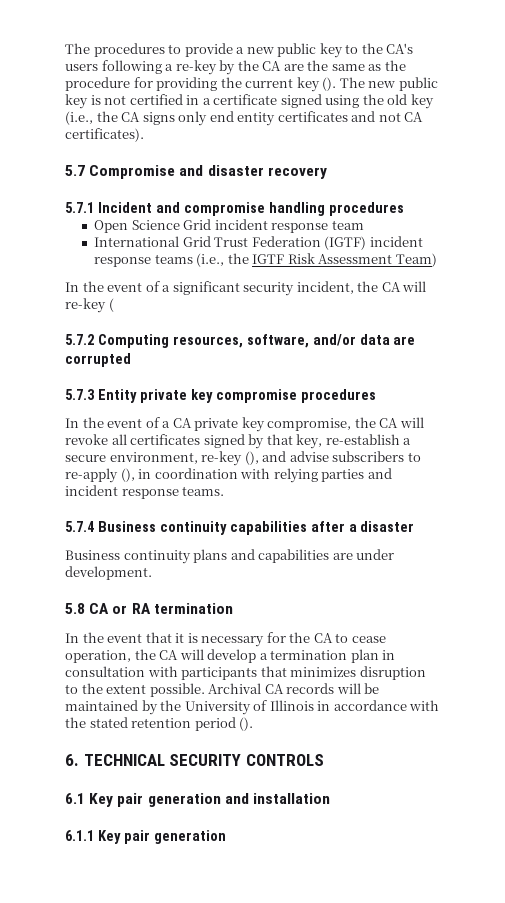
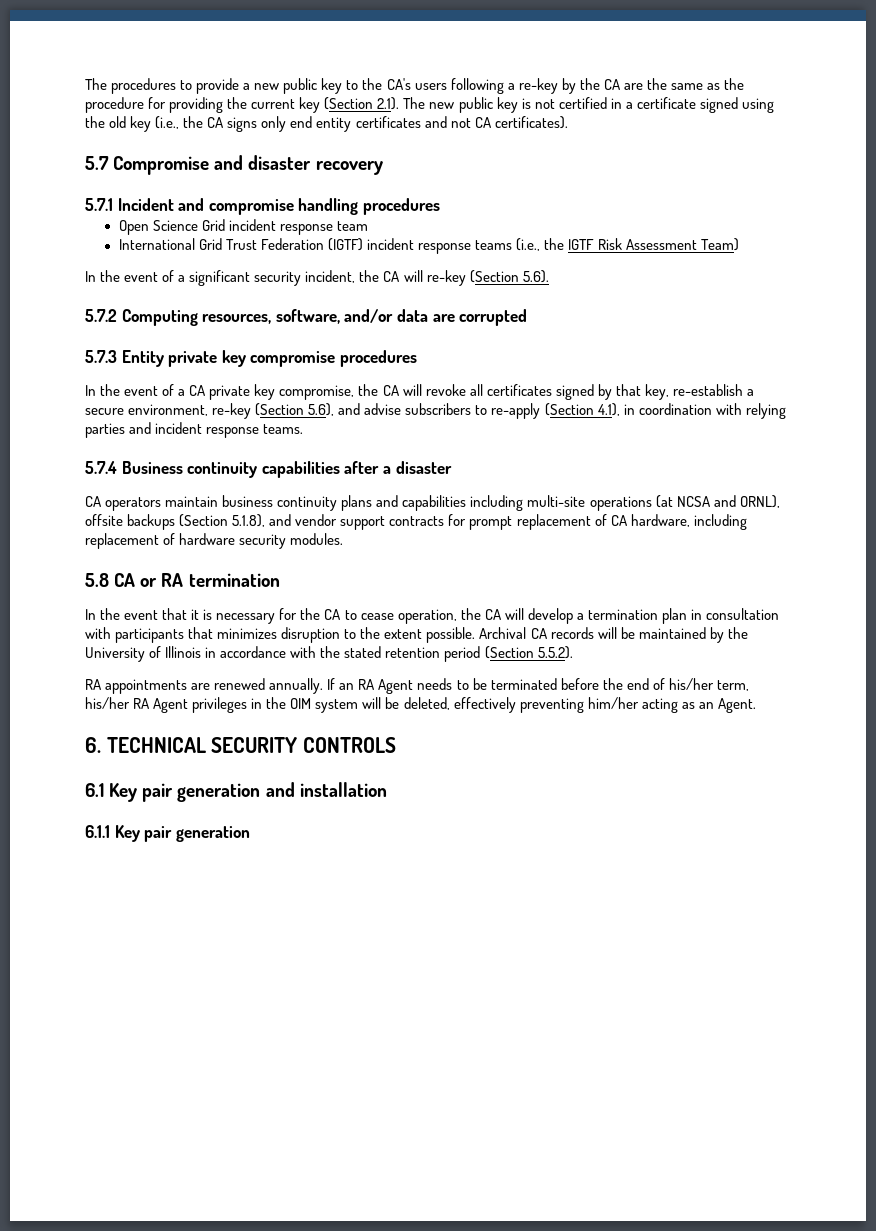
[322,77,337,91] (). -> [324,97,400,110] (Section 2.1).
[108,298,114,312] ( -> [469,270,549,283] (Section 5.6).
[244,451,259,465] (), -> [255,403,335,416] (Section 5.6),
[120,468,135,482] (), -> [544,403,620,416] (Section 4.1),
[65,549,395,564] [65,566,152,580] Business continuity plans and capabilities are under development. -> [85,495,780,511] [85,514,747,530] [85,533,344,549] CA operators maintain business continuity plans and capabilities including multi-site operations (at NCSA and ORNL), offsite backups (Section 5.1.8), and vendor support contracts for prompt replacement of CA hardware, including replacement of hardware security modules.
[239,717,254,731] (). -> [484,646,573,659] [85,678,749,694] [85,697,756,713] (Section 5.5.2). // RA appointments are renewed annually. If an RA Agent needs to be terminated before the end of his/her term, his/her RA Agent privileges in the OIM system will be deleted, effectively preventing him/her acting as an Agent.

